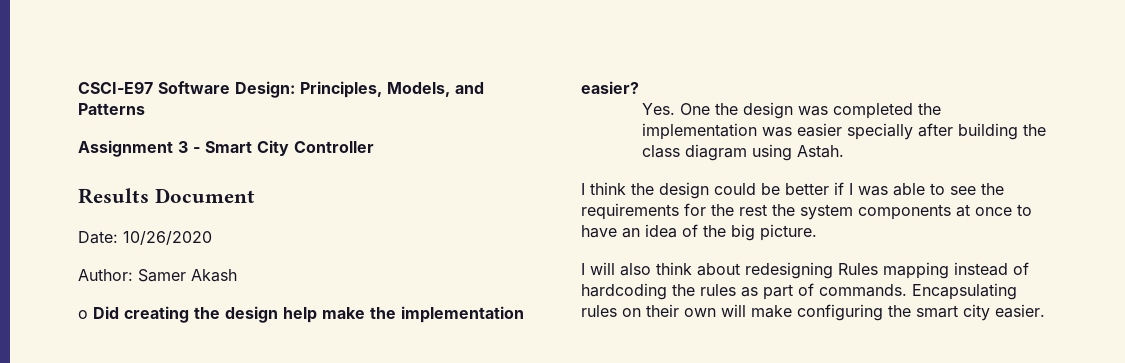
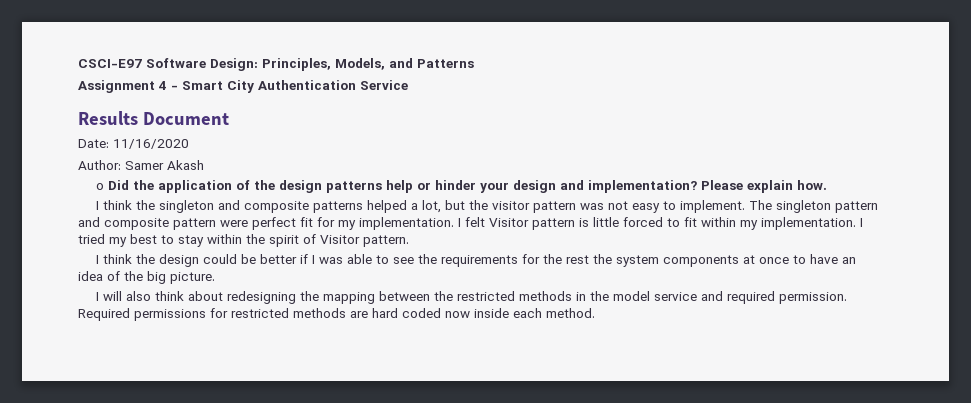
[178,141,188,153] 3 -> [158,81,167,90] 4
[294,141,374,153] Controller -> [258,80,408,90] Authentication Service
[123,231,212,245] 10/26/2020 -> [113,139,189,149] 11/16/2020
[124,306,524,323] [581,81,639,94] [641,102,941,119] [641,123,1046,140] [641,144,844,161] creating the design help make the implementation easier? // Yes. One the design was completed the implementation was easier specially after building the class diagram using Astah. -> [133,180,828,193] [96,200,879,213] [78,217,863,230] [78,234,409,247] the application of the design patterns help or hinder your design and implementation? Please explain how. // I think the singleton and composite patterns helped a lot, but the visitor pattern was not easy to implement. The singleton pattern and composite pattern were perfect fit for my implementation. I felt Visitor pattern is little forced to fit within my implementation. I tried my best to stay within the spirit of Visitor pattern.
[838,262,1029,279] [581,283,1017,300] [581,304,1045,321] Rules mapping instead of hardcoding the rules as part of commands. Encapsulating rules on their own will make configuring the smart city easier. -> [300,291,848,304] [78,308,595,321] the mapping between the restricted methods in the model service and required permission. Required permissions for restricted methods are hard coded now inside each method.

